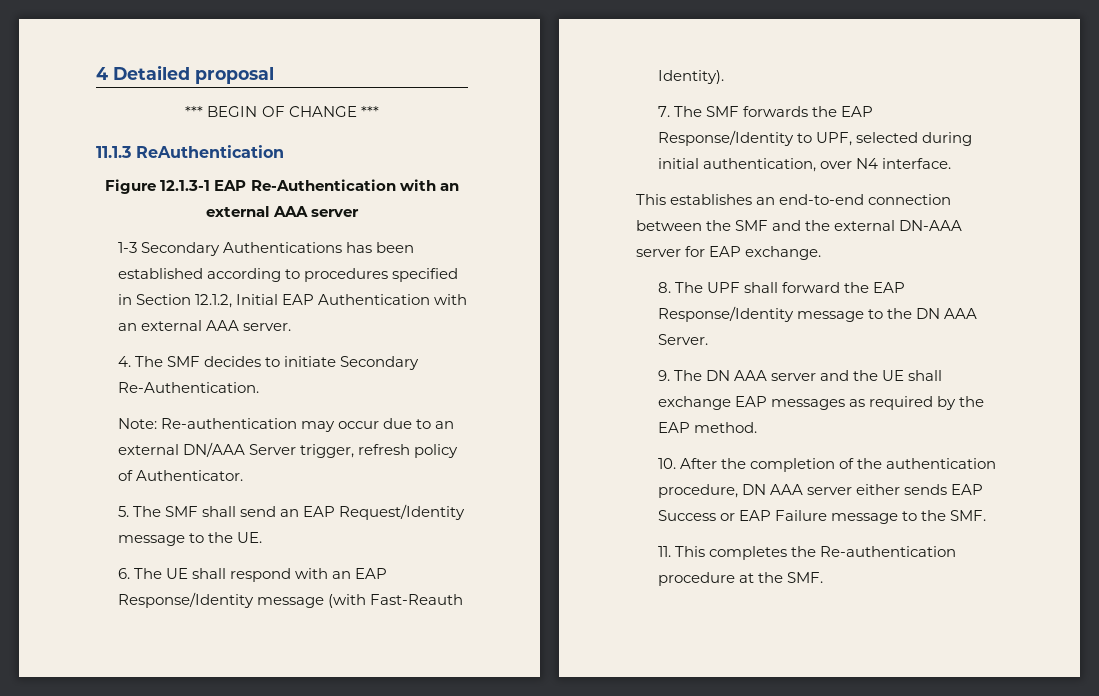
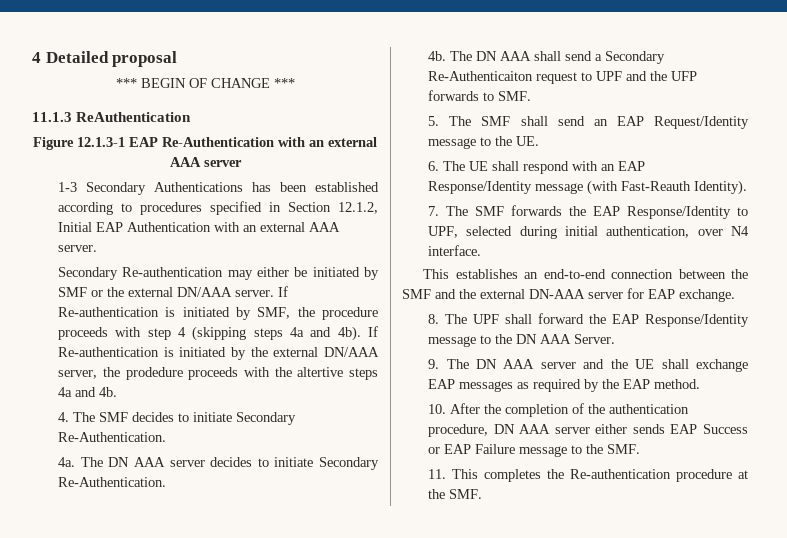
(291, 327) none -> [58,267,379,280] [58,286,289,297] [58,307,378,320] [58,326,378,341] [58,347,380,360] [58,367,378,380] [58,387,118,397] // Secondary Re-authentication may either be initiated by SMF or the external DN/AAA server. If Re-authentication is initiated by SMF, the procedure proceeds with step 4 (skipping steps 4a and 4b). If Re-authentication is initiated by the external DN/AAA server, the prodedure proceeds with the altertive steps 4a and 4b.
[117,418,455,432] [117,442,458,458] [117,470,243,481] Note: Re-authentication may occur due to an external DN/AAA Server trigger, refresh policy of Authenticator. -> [58,457,379,470] [58,477,167,487] [428,51,666,64] [428,71,698,84] [428,90,532,101] 4a. The DN AAA server decides to initiate Secondary Re-Authentication. // 4b. The DN AAA shall send a Secondary Re-Authenticaiton request to UPF and the UFP forwards to SMF.

